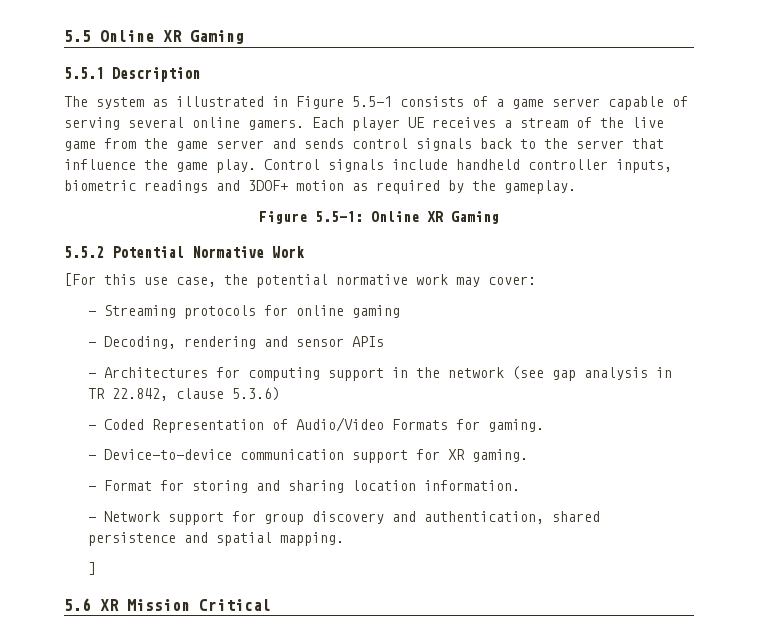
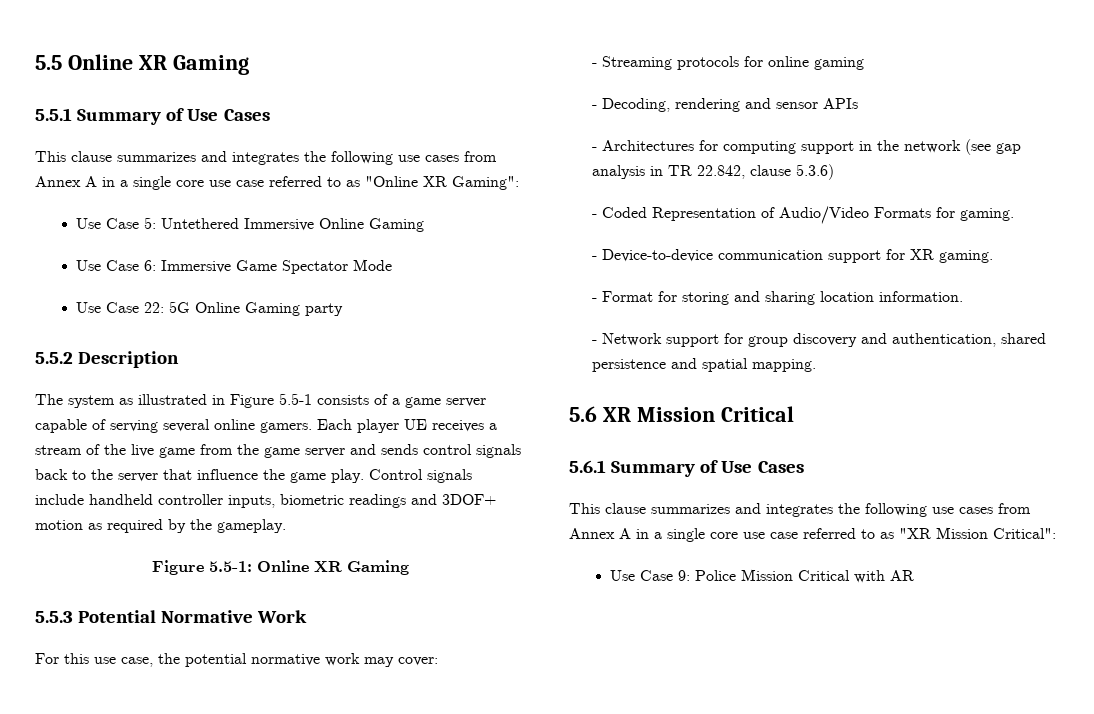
(104, 73) none -> [77,108,270,125] [35,151,497,165] [35,176,519,190] [76,217,425,232] [76,259,393,274] [76,301,344,316] [35,352,73,364] Summary of Use Cases // This clause summarizes and integrates the following use cases from Annex A in a single core use case referred to as "Online XR Gaming": // Use Case 5: Untethered Immersive Online Gaming // Use Case 6: Immersive Game Spectator Mode // Use Case 22: 5G Online Gaming party // 5.5.2
[64,246,104,258] 5.5.2 -> [35,611,73,623] 5.5.3
[64,273,96,286] [For -> [35,653,59,664] For
[87,562,96,575] // ] -> (817, 365) none
(271, 605) none -> [569,460,804,477] [569,503,1031,517] [569,527,1056,542] [610,569,915,583] // 5.6.1 Summary of Use Cases // This clause summarizes and integrates the following use cases from Annex A in a single core use case referred to as "XR Mission Critical": // Use Case 9: Police Mission Critical with AR

